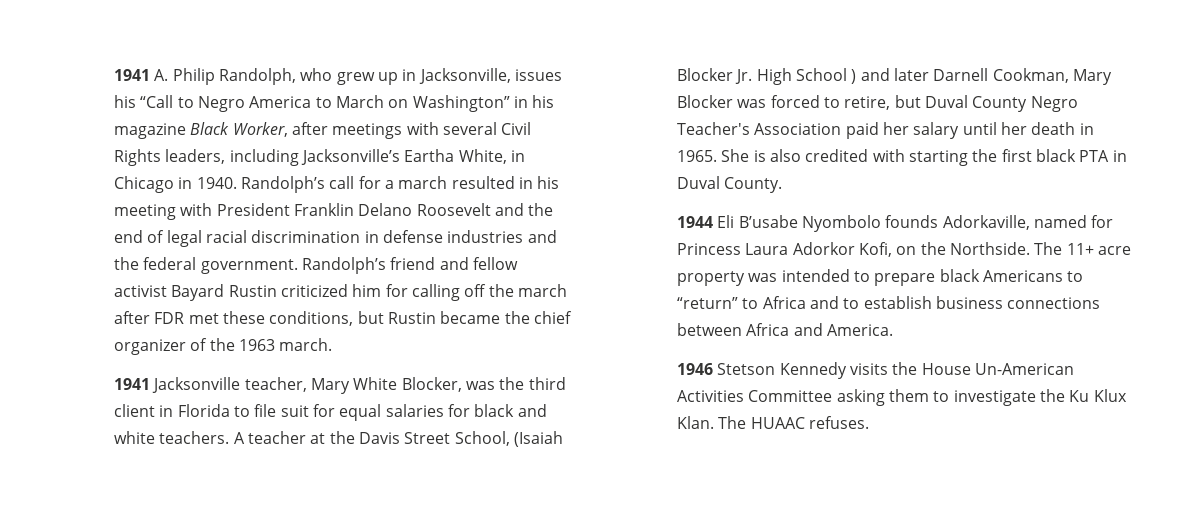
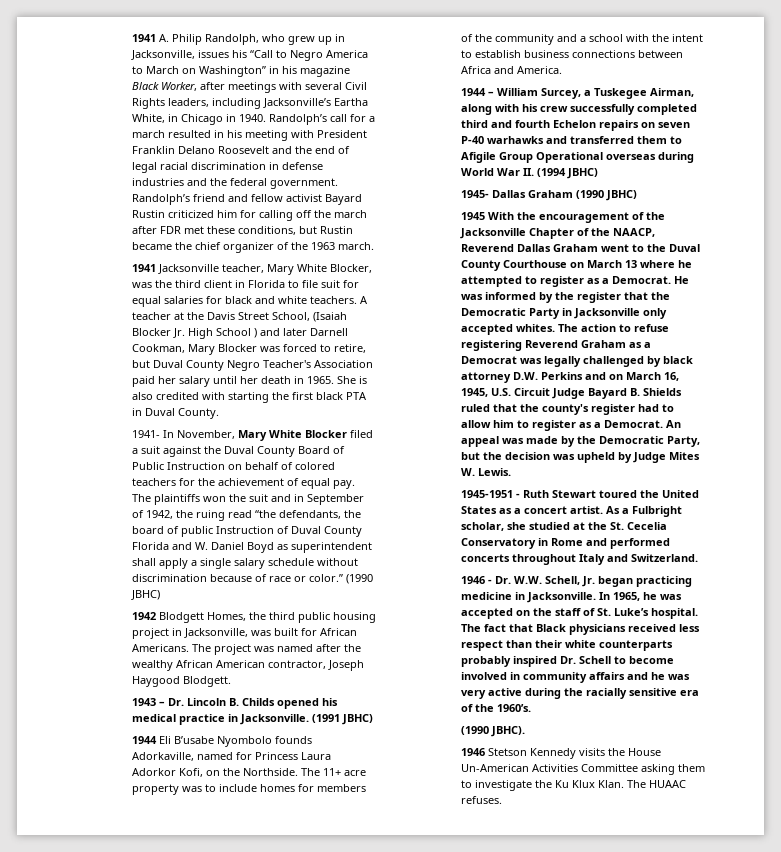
(783, 185) none -> [132,430,374,441] [132,446,346,457] [132,462,336,470] [132,478,356,489] [132,494,365,505] [132,510,362,521] [132,526,363,537] [132,542,373,553] [132,558,359,569] [132,574,374,584] [131,590,161,600] [132,612,377,623] [132,628,358,639] [132,644,362,655] [132,660,365,671] [132,676,232,687] [132,698,339,709] [132,714,374,725] // 1941- In November, Mary White Blocker filed a suit against the Duval County Board of Public Instruction on behalf of colored teachers for the achievement of equal pay. The plaintiffs won the suit and in September of 1942, the ruing read “the defendants, the board of public Instruction of Duval County Florida and W. Daniel Boyd as superintendent shall apply a single salary schedule without discrimination because of race or color.” (1990 JBHC) // 1942 Blodgett Homes, the third public housing project in Jacksonville, was built for African Americans. The project was named after the wealthy African American contractor, Joseph Haygood Blodgett. // 1943 – Dr. Lincoln B. Childs opened his medical practice in Jacksonville. (1991 JBHC)
[781,269,1084,286] [677,296,840,309] intended to prepare black Americans to “return” to Africa and -> [205,784,367,792] [461,34,704,45] to include homes for members of the community and a school with the intent
(894, 330) none -> [461,88,695,99] [461,104,698,115] [461,120,691,131] [461,136,683,144] [461,152,695,163] [461,168,599,179] [461,190,638,201] [461,212,666,223] [460,228,656,239] [461,244,701,252] [461,260,693,271] [461,276,690,287] [461,292,671,303] [461,308,668,319] [461,324,670,335] [461,340,652,351] [461,356,694,367] [461,372,680,383] [461,388,683,399] [461,404,675,415] [461,420,682,431] [461,436,701,447] [461,452,701,463] [461,468,512,476] [461,490,700,498] [461,506,683,517] [461,522,668,531] [461,538,671,549] [461,554,699,565] [461,576,693,587] [461,592,683,603] [461,608,699,619] [461,624,701,635] [461,640,674,651] [461,656,675,667] [461,672,691,683] [461,688,700,699] [461,704,532,712] [461,726,526,737] // 1944 – William Surcey, a Tuskegee Airman, along with his crew successfully completed third and fourth Echelon repairs on seven P-40 warhawks and transferred them to Afigile Group Operational overseas during World War II. (1994 JBHC) // 1945- Dallas Graham (1990 JBHC) // 1945 With the encouragement of the Jacksonville Chapter of the NAACP, Reverend Dallas Graham went to the Duval County Courthouse on March 13 where he attempted to register as a Democrat. He was informed by the register that the Democratic Party in Jacksonville only accepted whites. The action to refuse registering Reverend Graham as a Democrat was legally challenged by black attorney D.W. Perkins and on March 16, 1945, U.S. Circuit Judge Bayard B. Shields ruled that the county's register had to allow him to register as a Democrat. An appeal was made by the Democratic Party, but the decision was upheld by Judge Mites W. Lewis. // 1945-1951 - Ruth Stewart toured the United States as a concert artist. As a Fulbright scholar, she studied at the St. Cecelia Conservatory in Rome and performed concerts throughout Italy and Switzerland. // 1946 - Dr. W.W. Schell, Jr. began practicing medicine in Jacksonville. In 1965, he was accepted on the staff of St. Luke’s hospital. The fact that Black physicians received less respect than their white counterparts probably inspired Dr. Schell to become involved in community affairs and he was very active during the racially sensitive era of the 1960’s. // (1990 JBHC).

